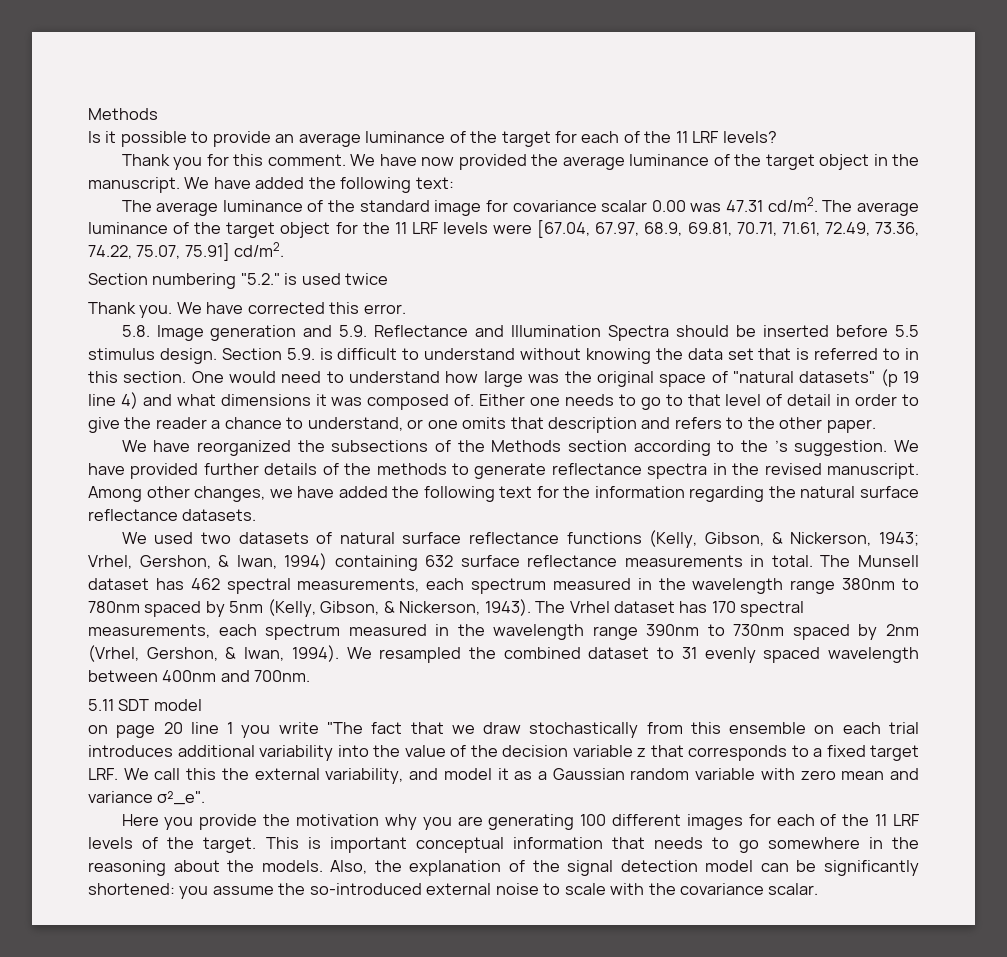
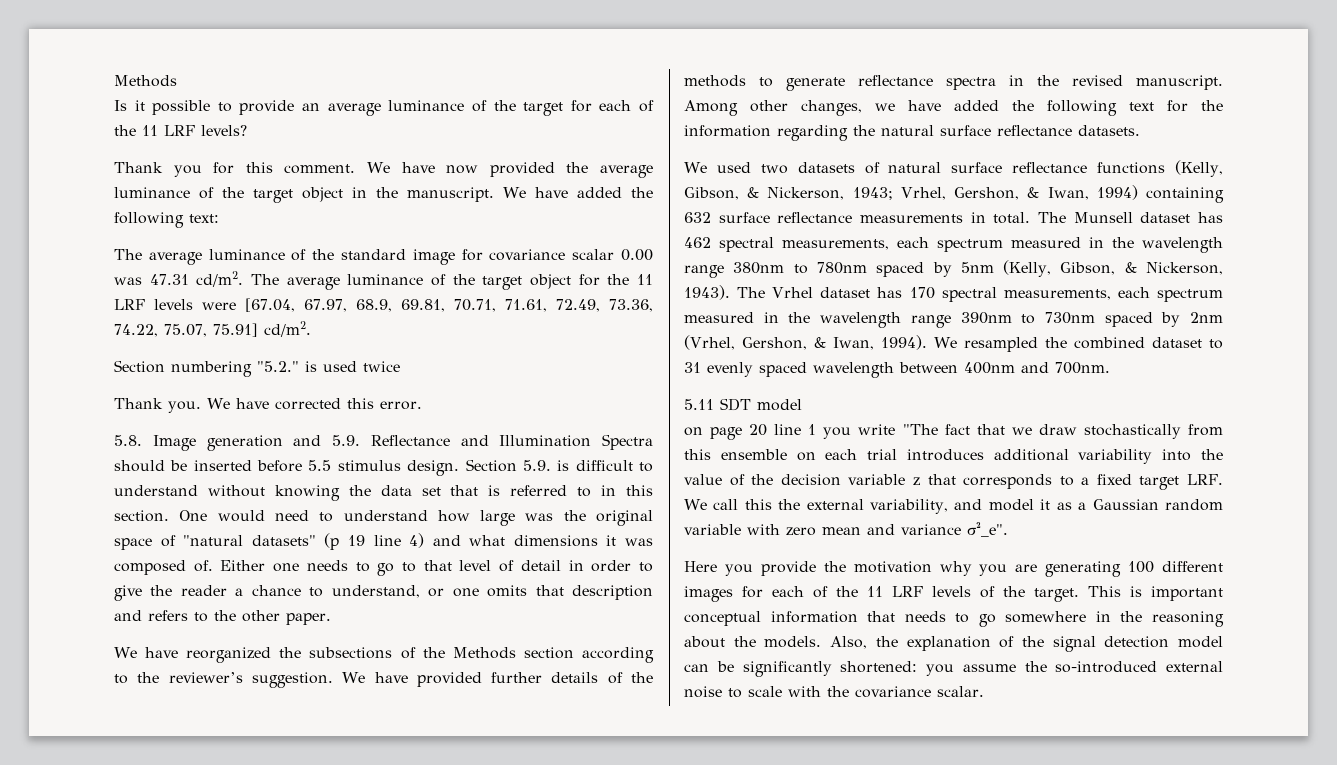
[774,440,788,452] ’s -> [168,672,243,683] reviewer’s

